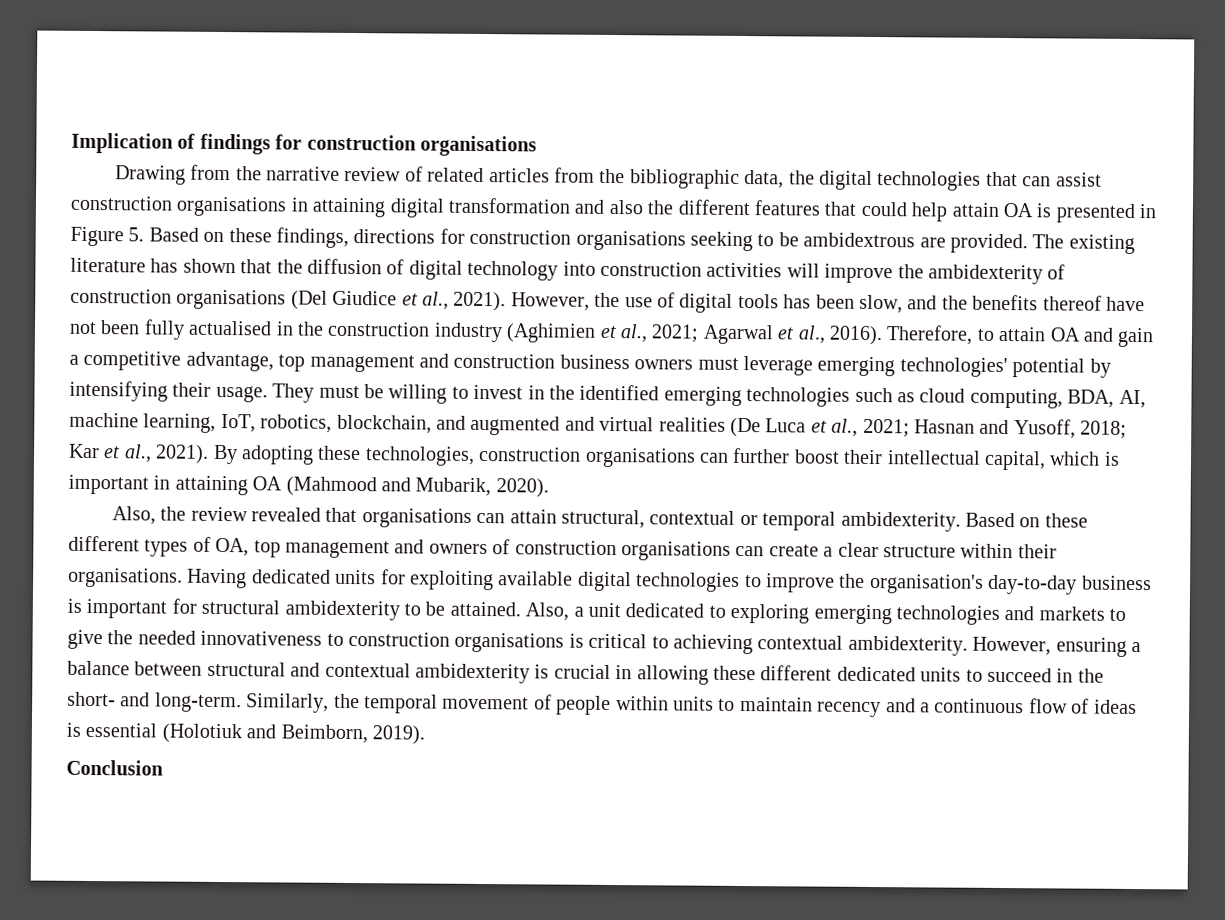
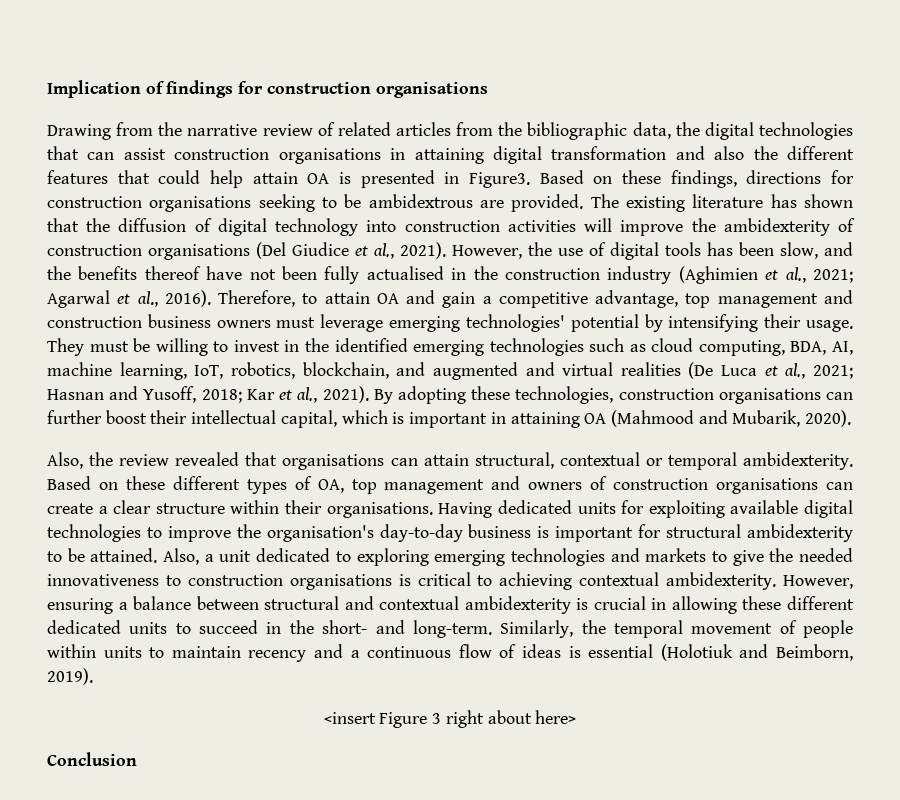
[70,226,145,247] Figure 5. -> [469,172,530,188] Figure3.
(425, 735) none -> [323,710,577,728] // <insert Figure 3 right about here>

